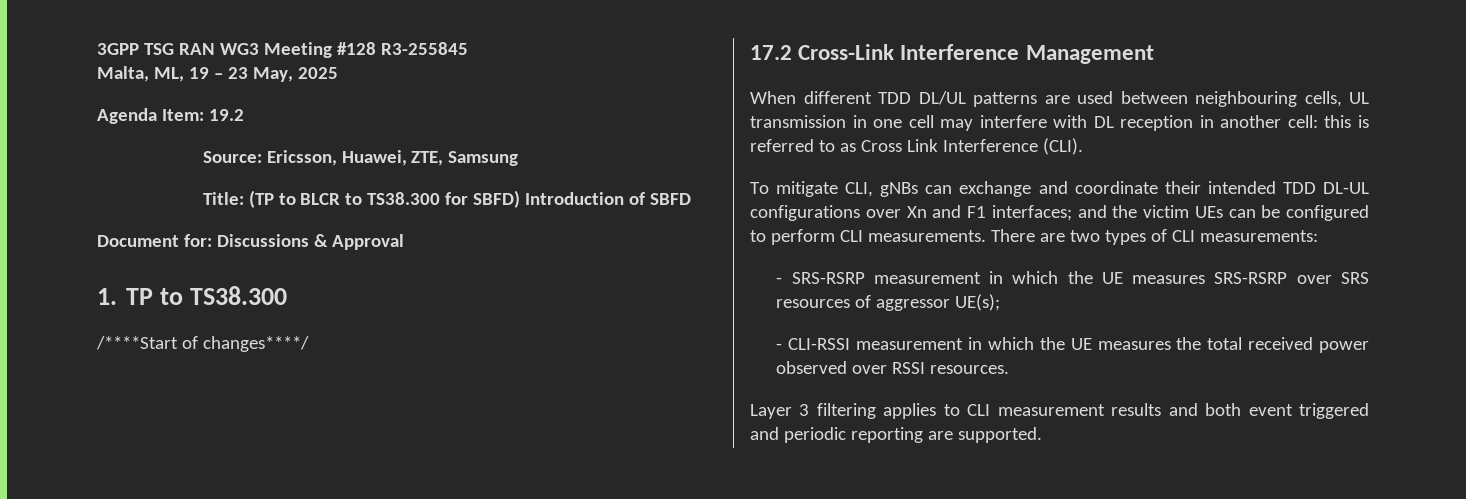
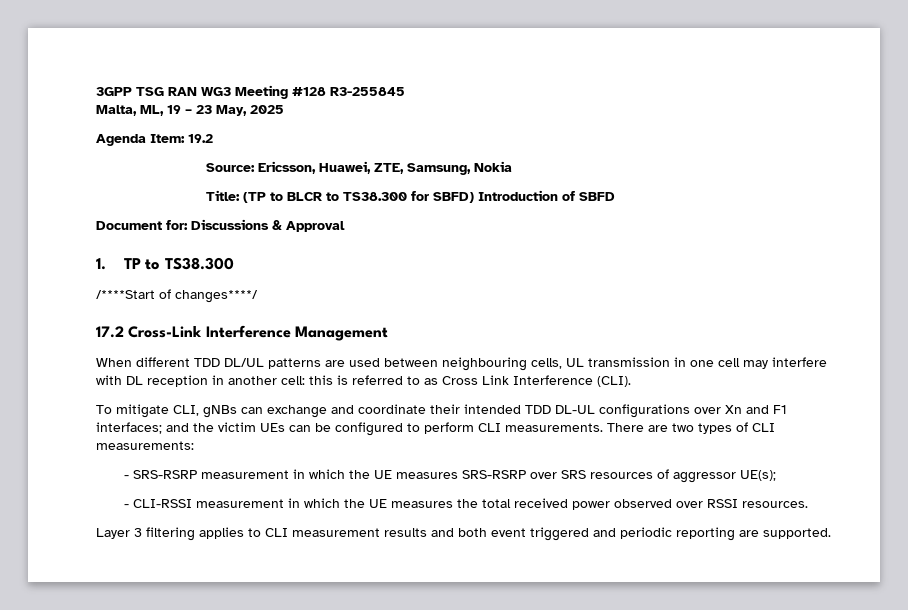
[448,151,519,166] Samsung -> [407,161,513,175] Samsung, Nokia

